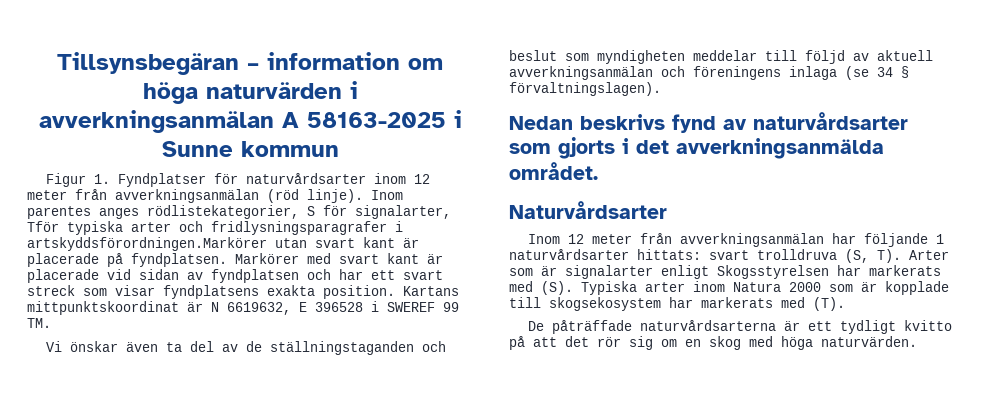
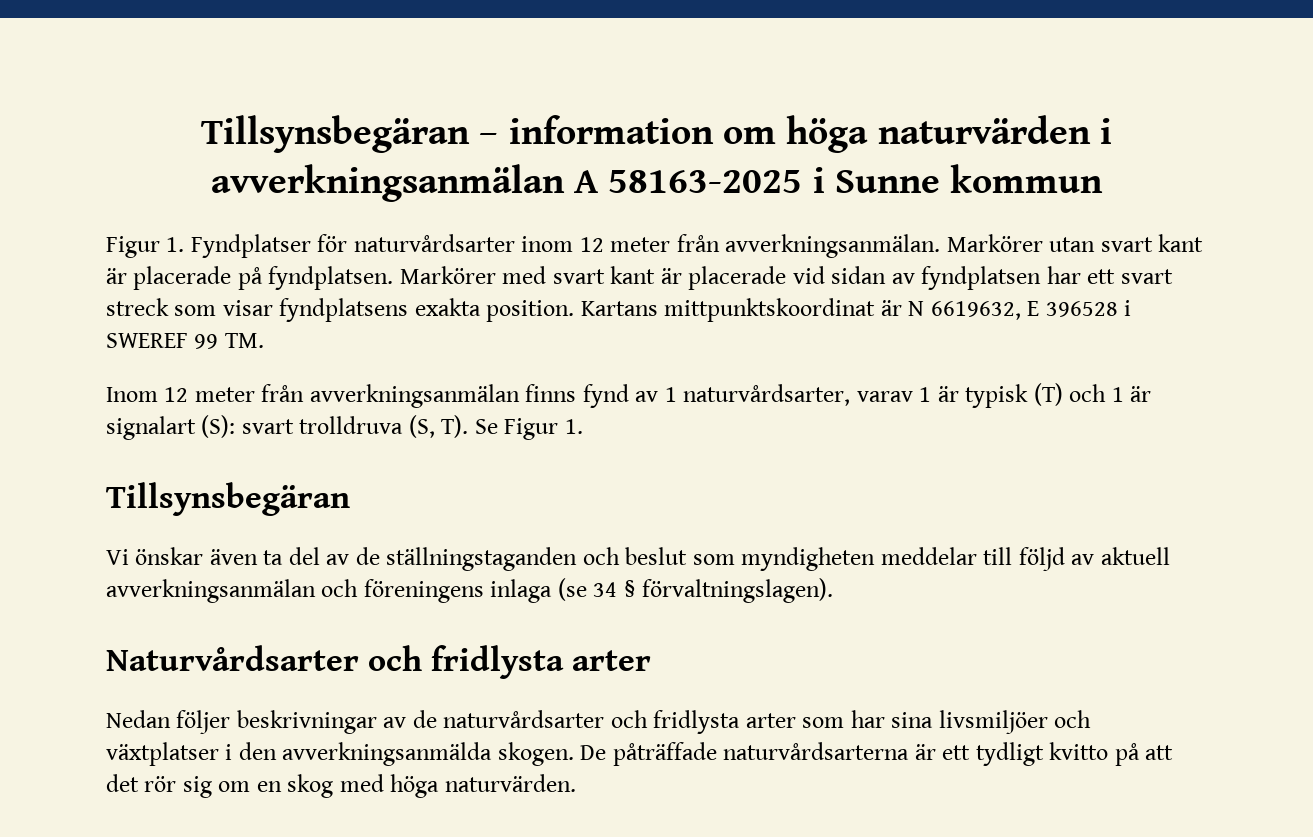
[115,189,403,203] [27,205,451,219] [27,221,403,235] [27,237,267,251] avverkningsanmälan (röd linje). Inom parentes anges rödlistekategorier, S för signalarter, Tför typiska arter och fridlysningsparagrafer i artskyddsförordningen.Markörer -> [725,234,1043,258] avverkningsanmälan. Markörer
[307,269,331,280] och -> (1042, 278) none
(51, 323) none -> [106,383,1152,408] [106,415,583,440] [106,482,350,516] // Inom 12 meter från avverkningsanmälan finns fynd av 1 naturvårdsarter, varav 1 är typisk (T) och 1 är signalart (S): svart trolldruva (S, T). Se Figur 1. // Tillsynsbegäran
[509,112,908,133] [509,137,884,159] [509,162,598,180] [509,201,667,219] [528,233,945,247] [509,249,949,263] [509,265,941,279] [509,281,949,295] [509,297,845,311] Nedan beskrivs fynd av naturvårdsarter som gjorts i det avverkningsanmälda området. // Naturvårdsarter // Inom 12 meter från avverkningsanmälan har följande 1 naturvårdsarter hittats: svart trolldruva (S, T). Arter som är signalarter enligt Skogsstyrelsen har markerats med (S). Typiska arter inom Natura 2000 som är kopplade till skogsekosystem har markerats med (T). // -> [106,645,652,679] [106,710,1092,734] [106,742,574,766] Naturvårdsarter och fridlysta arter // Nedan följer beskrivningar av de naturvårdsarter och fridlysta arter som har sina livsmiljöer och växtplatser i den avverkningsanmälda skogen.

